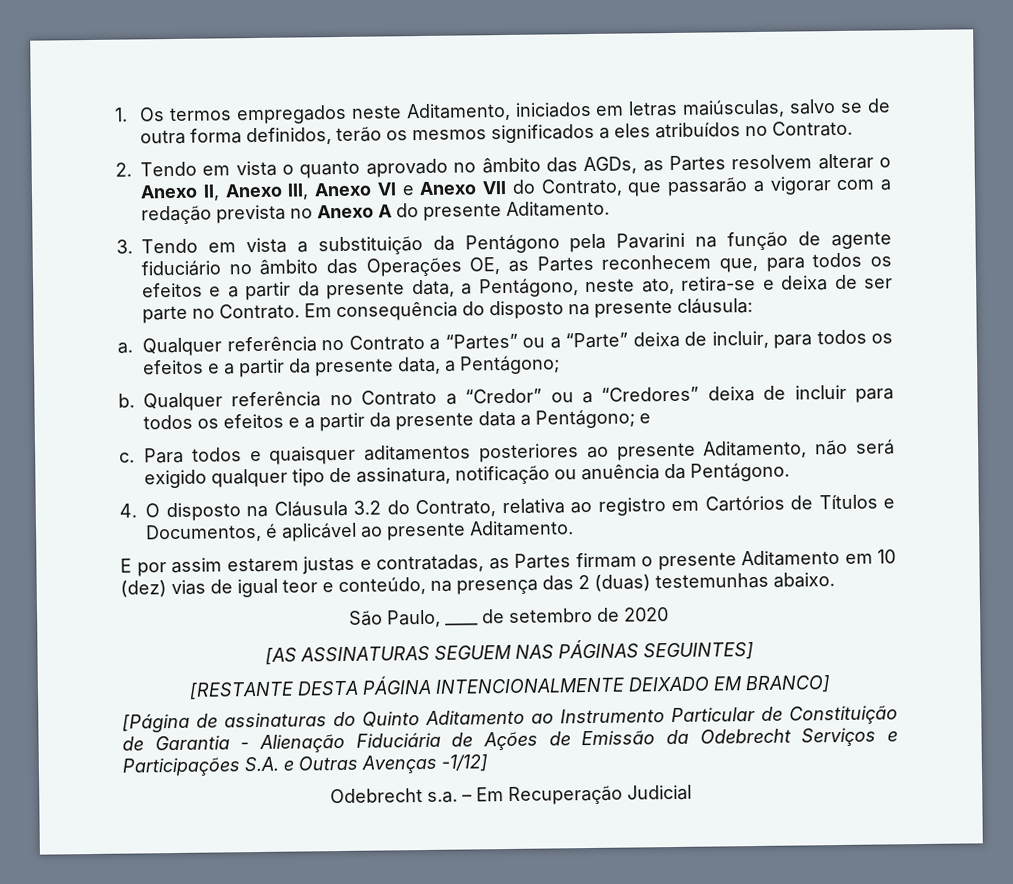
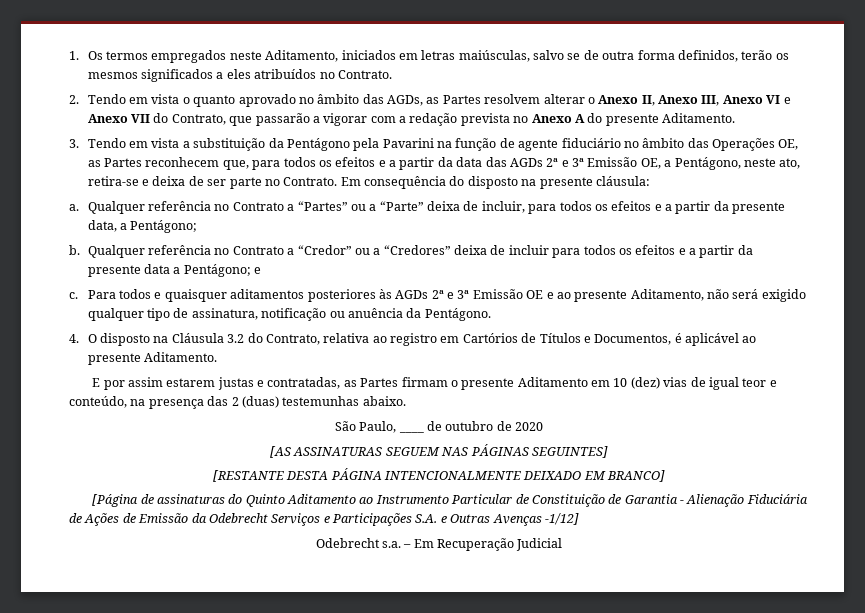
[326,279,455,300] presente data, -> [456,157,661,169] data das AGDs 2ª e 3ª Emissão OE,
(580, 453) none -> [378,289,554,299] às AGDs 2ª e 3ª Emissão OE e
[509,607,593,623] setembro -> [445,421,494,431] outubro

